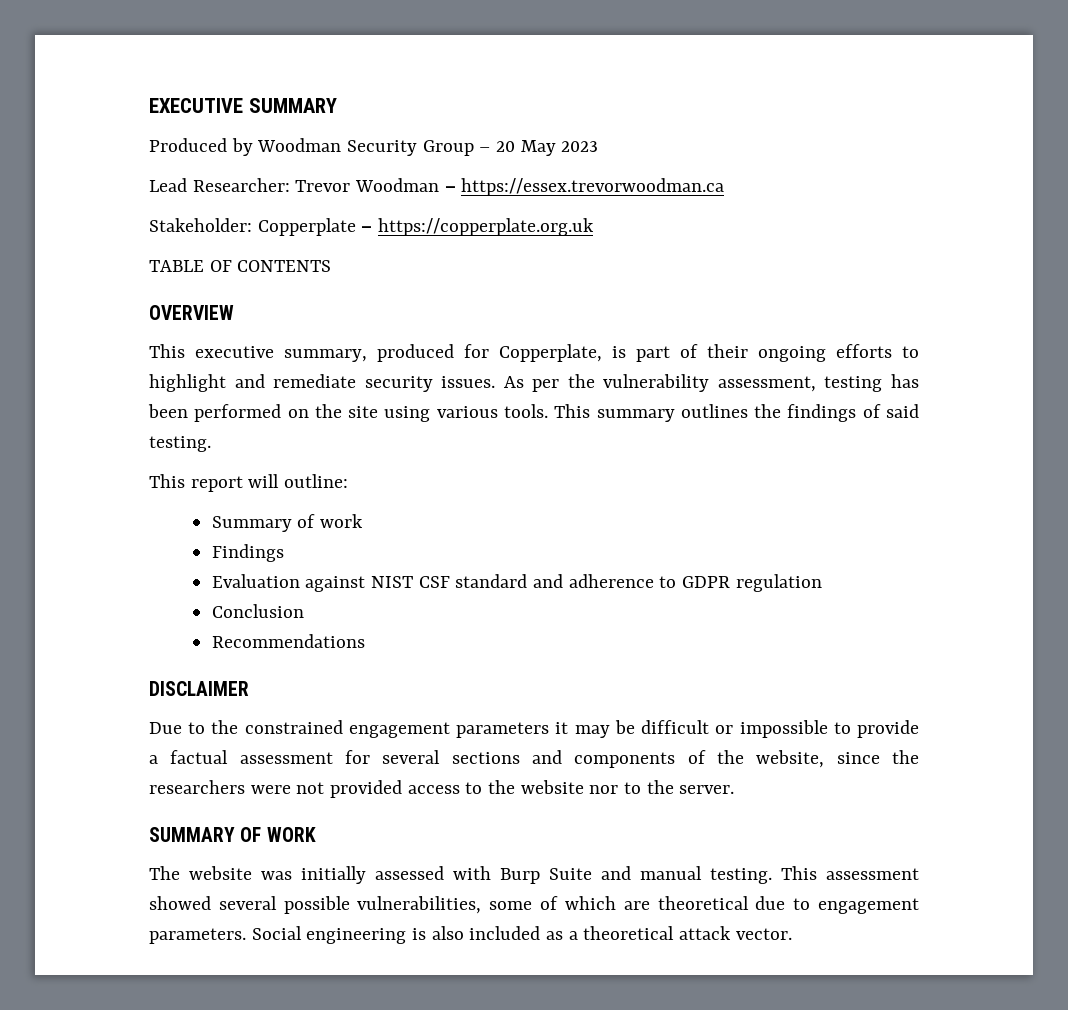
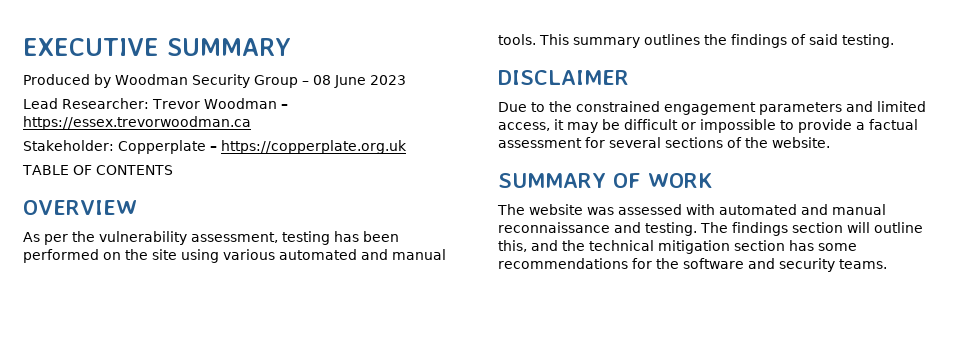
[496,140,556,156] 20 May -> [313,75,366,88] 08 June
[149,344,919,362] [149,374,496,392] This executive summary, produced for Copperplate, is part of their ongoing efforts to highlight and remediate security issues. -> (137, 207) none
(498, 412) none -> [279,249,446,260] automated and manual
[149,474,349,492] [211,514,363,532] [211,544,284,562] [211,574,822,592] [211,604,304,618] [211,634,365,648] // This report will outline: // Summary of work // Findings // Evaluation against NIST CSF standard and adherence to GDPR regulation // Conclusion // Recommendations -> (894, 41) none
(550, 730) none -> [846,101,926,112] [498,122,550,131] and limited access,
[532,750,920,768] [149,780,735,798] and components of the website, since the researchers were not provided access to the website nor to the server. -> [727,137,830,148] of the website.
[301,866,366,884] initially -> (614, 211) none
[500,866,919,884] [149,896,920,914] [149,926,792,944] Burp Suite and manual testing. This assessment showed several possible vulnerabilities, some of which are theoretical due to engagement parameters. Social engineering is also included as a theoretical attack vector. -> [719,204,886,215] [498,222,923,236] [498,240,857,254] [498,258,887,272] automated and manual reconnaissance and testing. The findings section will outline this, and the technical mitigation section has some recommendations for the software and security teams.

